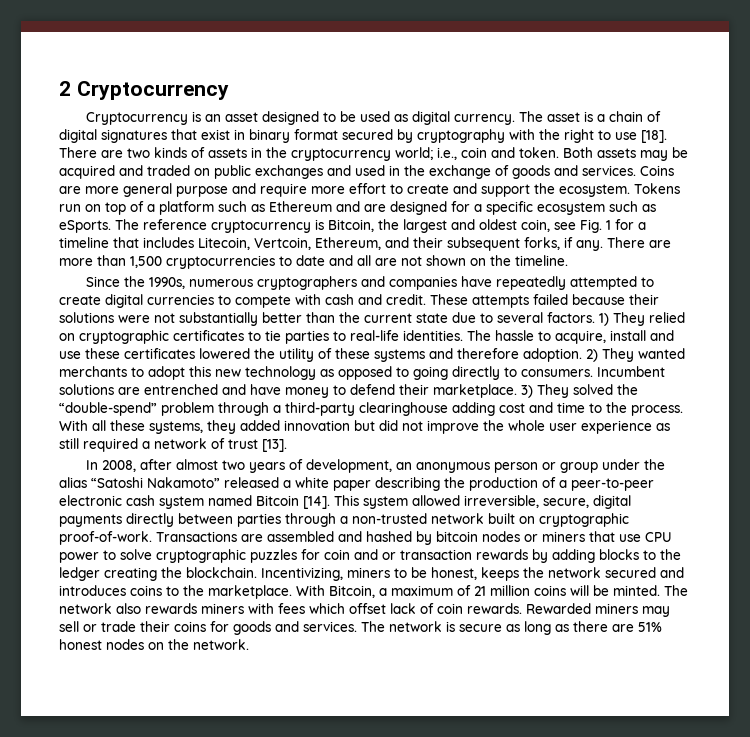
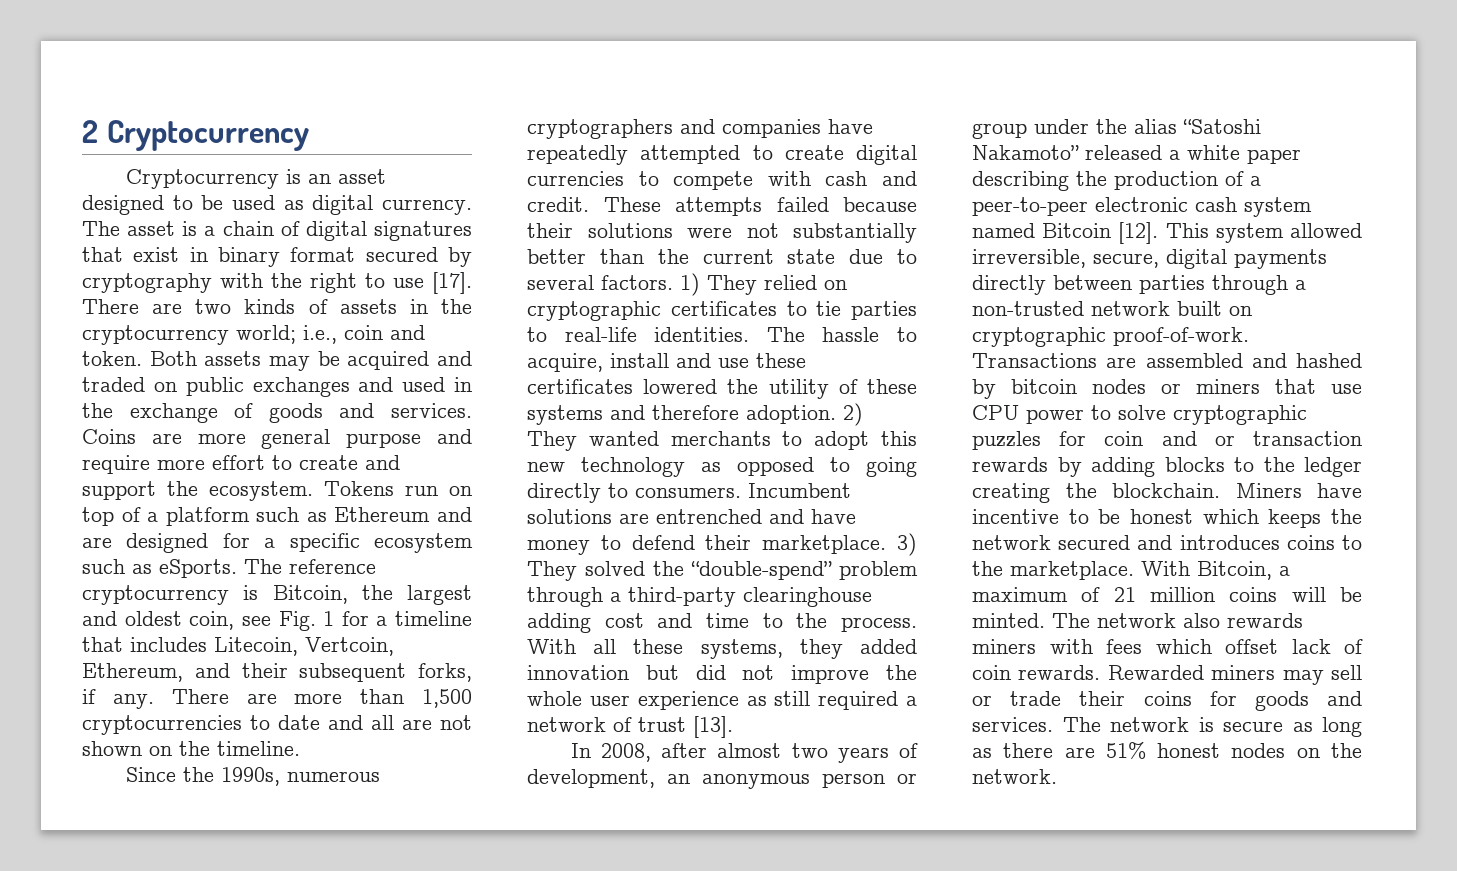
[641,130,667,143] [18]. -> [432,272,472,294] [17].
[303,496,330,509] [14]. -> [1118,222,1159,244] [12].
[261,567,477,581] Incentivizing, miners to be honest, -> [1235,483,1362,498] [972,509,1259,524] Miners have incentive to be honest which

